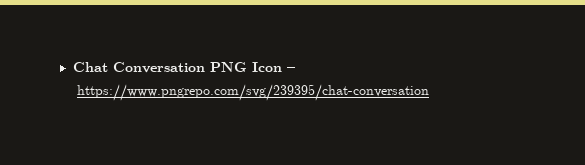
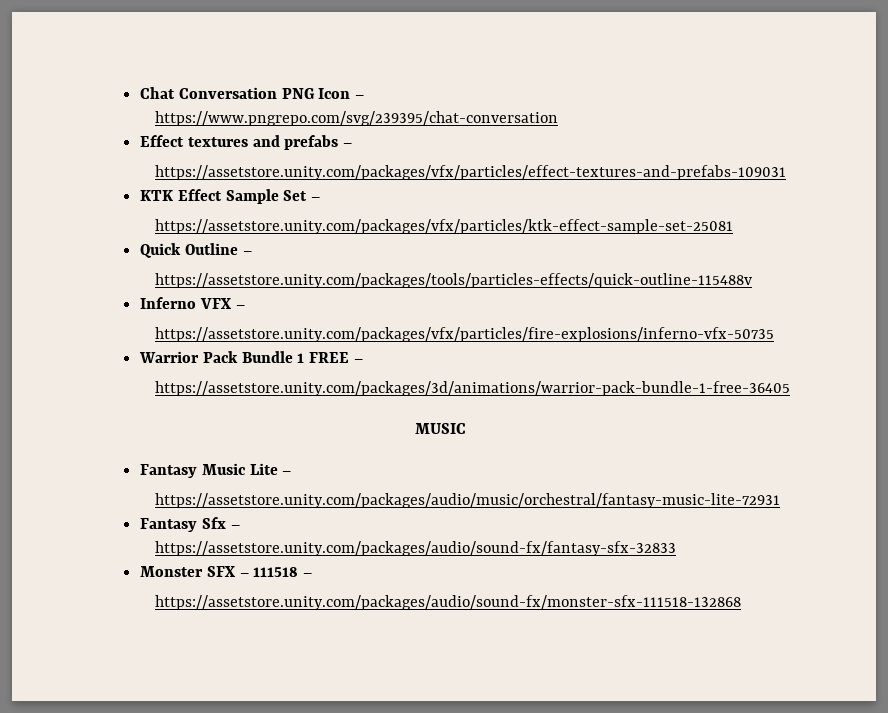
(430, 92) none -> [140,135,353,150] [154,165,786,180] [140,189,321,204] [154,219,733,234] [140,243,252,258] [154,273,752,288] [140,297,245,309] [154,327,774,342] [139,351,363,363] [154,381,790,396] [415,423,466,434] [140,463,292,478] [154,493,780,508] [140,517,240,532] [154,541,676,556] [140,566,313,577] [154,595,741,610] // Effect textures and prefabs – // https://assetstore.unity.com/packages/vfx/particles/effect-textures-and-prefabs-109031 // KTK Effect Sample Set – // https://assetstore.unity.com/packages/vfx/particles/ktk-effect-sample-set-25081 // Quick Outline – // https://assetstore.unity.com/packages/tools/particles-effects/quick-outline-115488v // Inferno VFX – // https://assetstore.unity.com/packages/vfx/particles/fire-explosions/inferno-vfx-50735 // Warrior Pack Bundle 1 FREE – // https://assetstore.unity.com/packages/3d/animations/warrior-pack-bundle-1-free-36405 // MUSIC // Fantasy Music Lite – // https://assetstore.unity.com/packages/audio/music/orchestral/fantasy-music-lite-72931 // Fantasy Sfx – // https://assetstore.unity.com/packages/audio/sound-fx/fantasy-sfx-32833 // Monster SFX – 111518 – // https://assetstore.unity.com/packages/audio/sound-fx/monster-sfx-111518-132868

